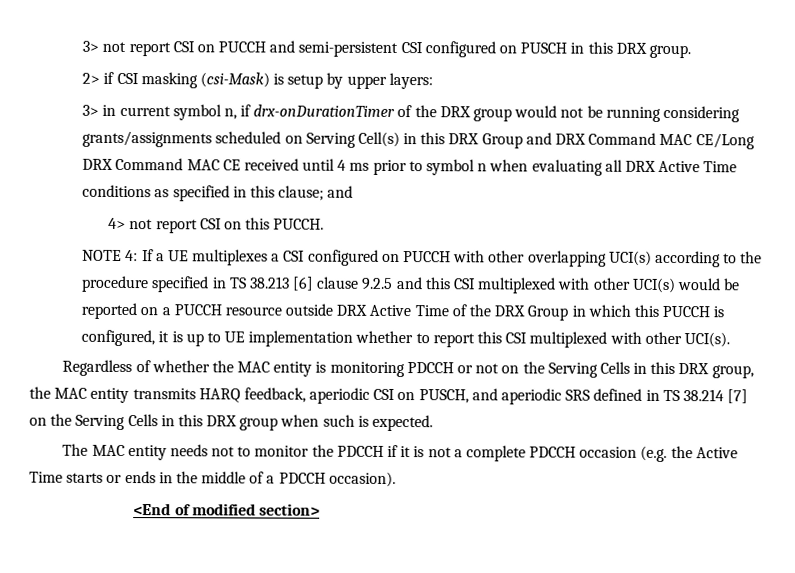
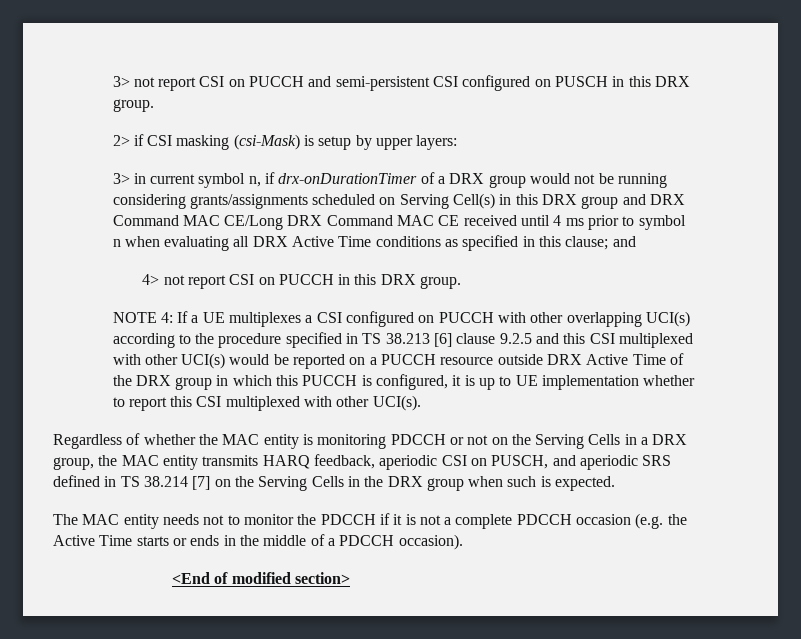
[414,105,437,118] the -> [438,176,446,184] a
[481,133,523,149] Group -> [581,196,619,209] group
[245,217,325,230] this PUCCH. -> [278,274,462,289] PUCCH in this DRX group.
[527,305,569,321] Group -> [175,377,213,390] group
[650,361,676,375] this -> [641,437,649,445] a
[177,414,203,427] this -> [364,476,384,487] the

